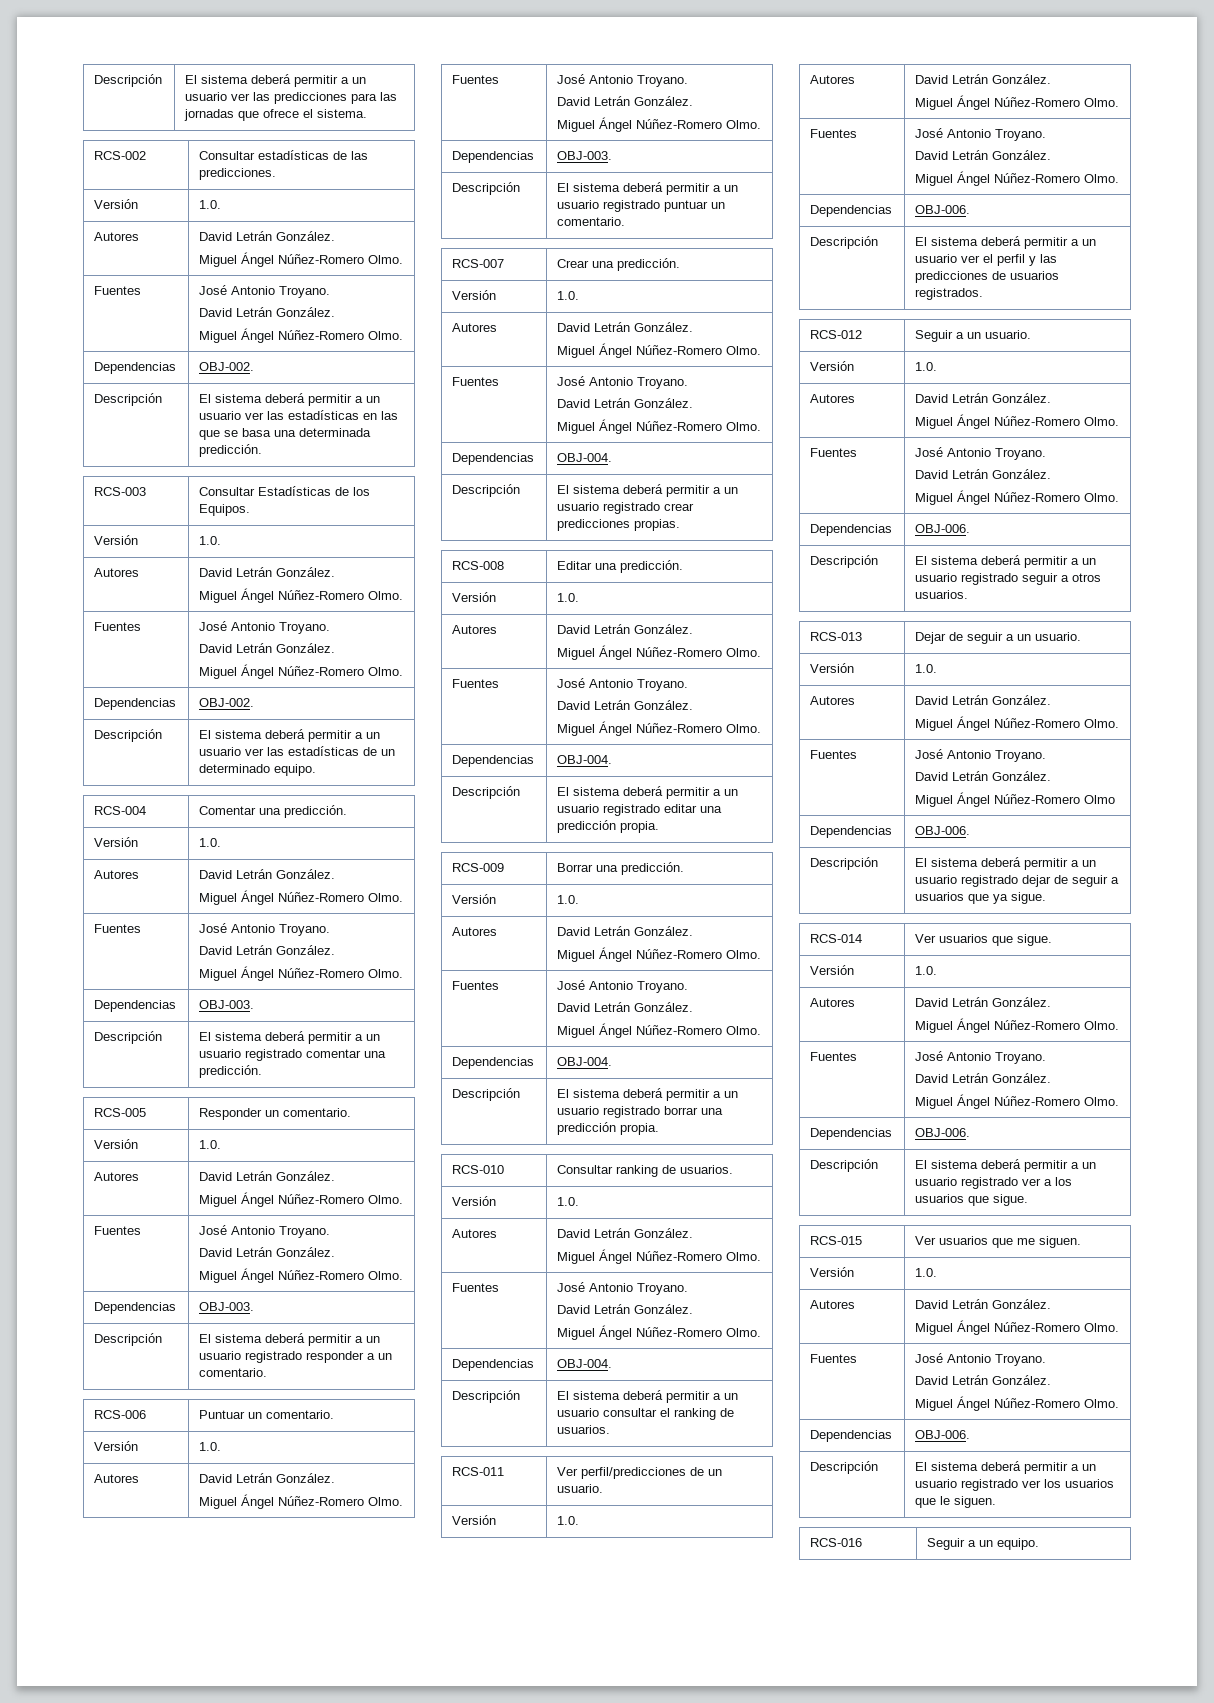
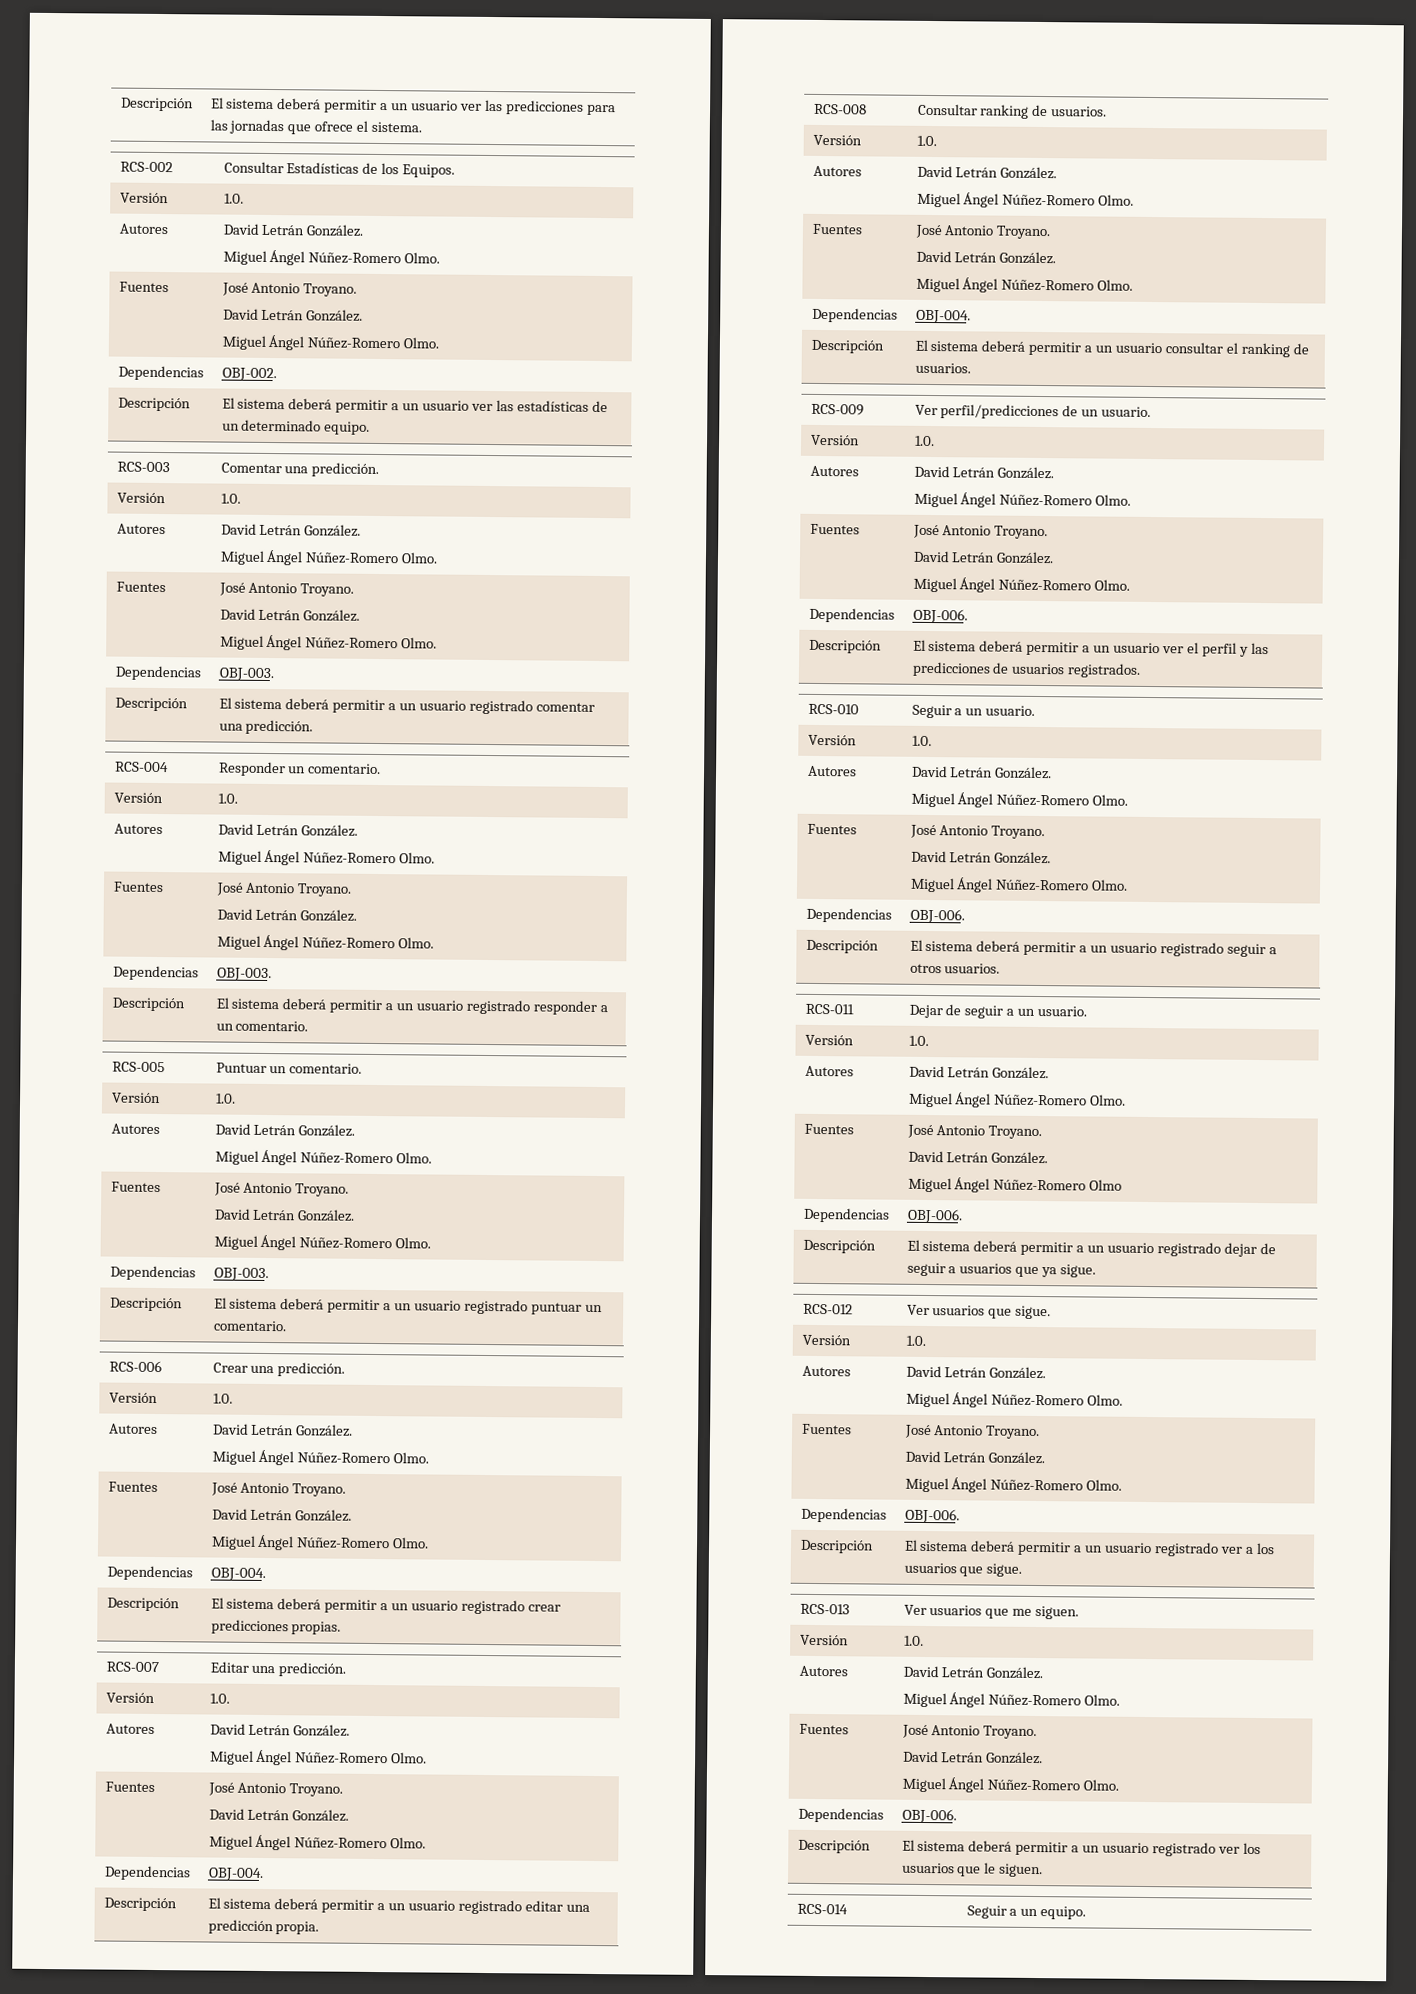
[199,150,369,160] [199,168,277,180] [94,199,139,209] [199,200,222,209] [94,232,140,241] [199,231,336,241] [199,252,404,267] [94,286,142,295] [199,285,331,298] [199,307,336,317] [199,328,404,343] [94,362,177,374] [199,362,255,371] [94,393,163,406] [199,393,381,406] [199,410,399,420] [199,428,372,440] [199,444,263,457] [94,487,147,496] | Consultar estadísticas de las predicciones. // Versión | 1.0. // Autores | David Letrán González. // Miguel Ángel Núñez-Romero Olmo. // Fuentes | José Antonio Troyano. // David Letrán González. // Miguel Ángel Núñez-Romero Olmo. // Dependencias | OBJ-002. // Descripción | El sistema deberá permitir a un usuario ver las estadísticas en las que se basa una determinada predicción. // RCS-003 -> (173, 167) none
[94,806,147,815] RCS-004 -> [116,461,170,473] RCS-003
[94,1108,147,1117] RCS-005 -> [114,761,169,773] RCS-004
[94,1410,147,1419] RCS-006 -> [111,1061,165,1073] RCS-005
[452,259,505,268] RCS-007 -> [108,1360,162,1373] RCS-006
[452,561,505,570] RCS-008 -> [105,1661,159,1673] RCS-007
[452,863,505,872] [557,862,685,875] [452,894,497,904] [557,895,580,904] [452,927,498,936] [557,926,694,936] [557,947,762,962] [452,981,500,990] [557,980,689,993] [557,1002,694,1012] [557,1023,762,1038] [452,1057,535,1069] [557,1057,613,1066] [452,1088,521,1101] [557,1088,739,1101] [557,1106,724,1118] [557,1122,660,1135] [452,1165,505,1174] RCS-009 | Borrar una predicción. // Versión | 1.0. // Autores | David Letrán González. // Miguel Ángel Núñez-Romero Olmo. // Fuentes | José Antonio Troyano. // David Letrán González. // Miguel Ángel Núñez-Romero Olmo. // Dependencias | OBJ-004. // Descripción | El sistema deberá permitir a un usuario registrado borrar una predicción propia. // RCS-010 -> [813,103,867,115] RCS-008
[452,1467,505,1476] RCS-011 -> [810,403,864,416] RCS-009
[810,330,863,339] RCS-012 -> [807,703,859,715] RCS-010
[810,632,863,641] RCS-013 -> [804,1003,854,1015] RCS-011
[810,934,863,943] RCS-014 -> [802,1303,853,1315] RCS-012
[810,1236,863,1245] RCS-015 -> [799,1603,850,1615] RCS-013
[810,1538,863,1547] RCS-016 -> [796,1903,848,1915] RCS-014

